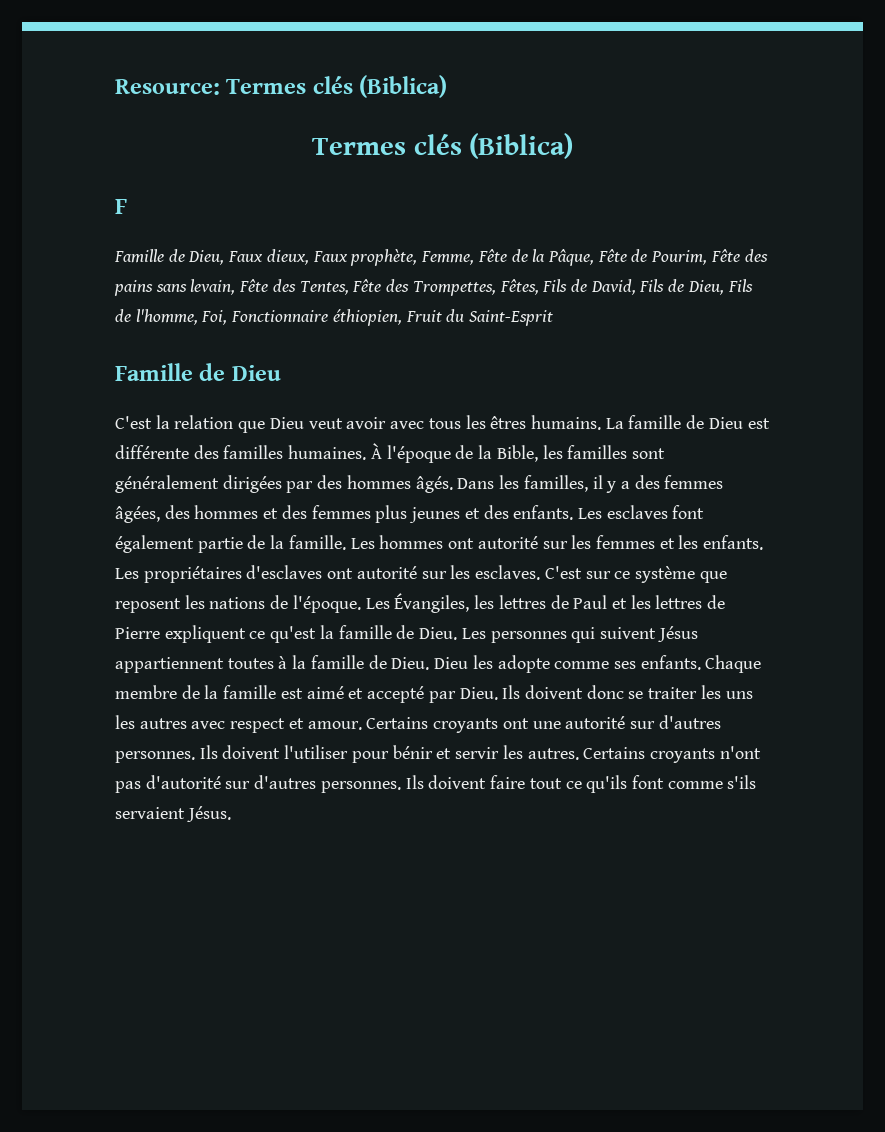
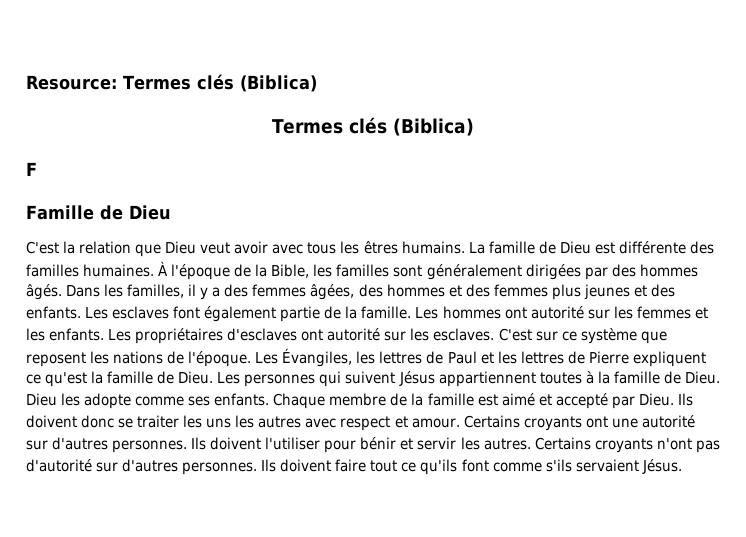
[114,249,768,266] [114,279,753,296] [115,309,554,326] // Famille de Dieu, Faux dieux, Faux prophète, Femme, Fête de la Pâque, Fête de Pourim, Fête des pains sans levain, Fête des Tentes, Fête des Trompettes, Fêtes, Fils de David, Fils de Dieu, Fils de l'homme, Foi, Fonctionnaire éthiopien, Fruit du Saint-Esprit -> (37, 169) none

